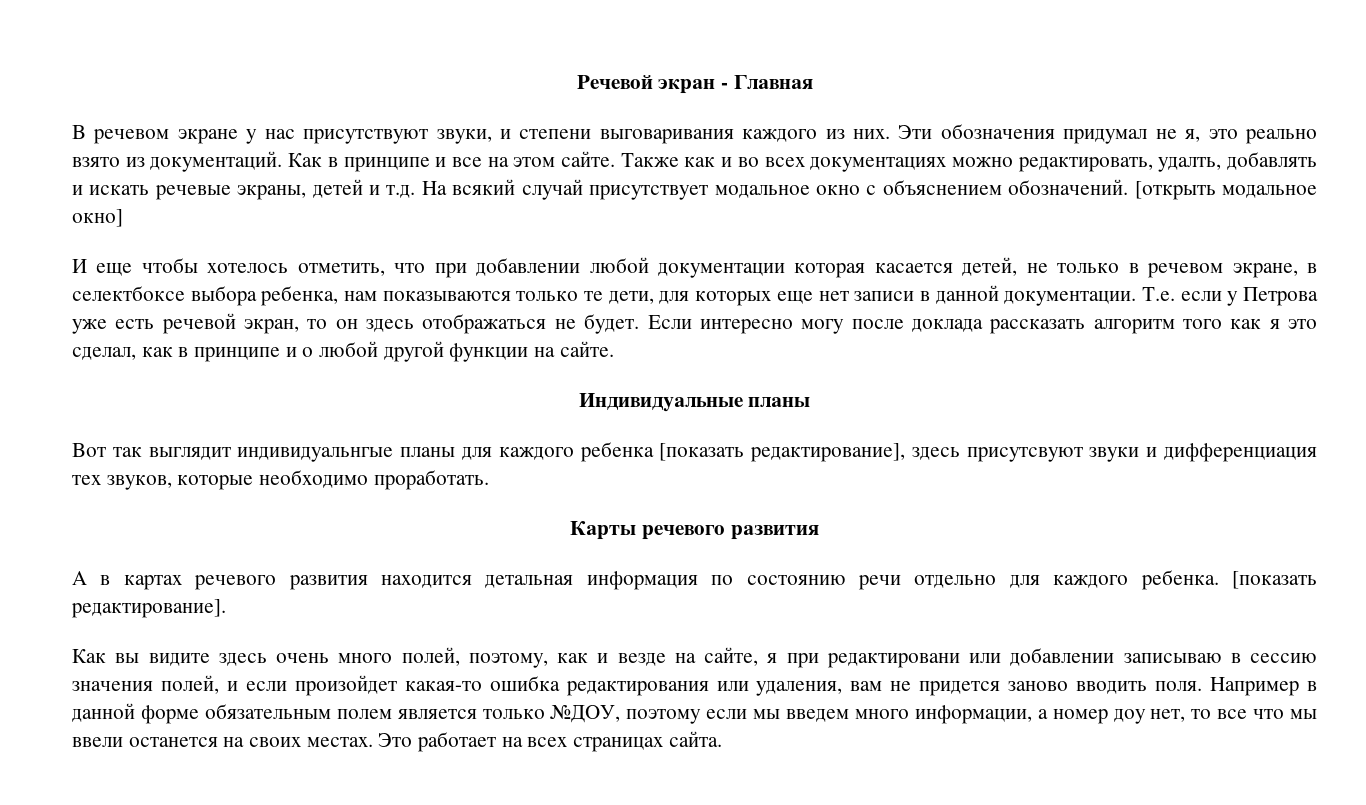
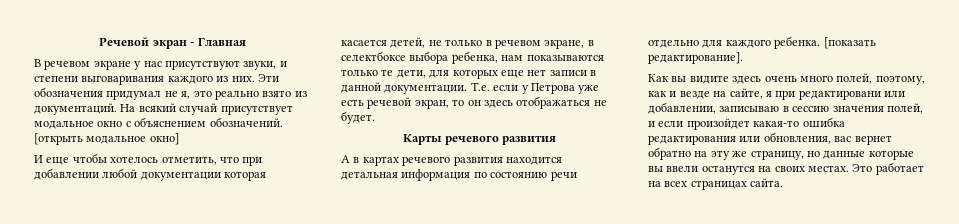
[288,151,1318,172] [72,179,416,200] Как в принципе и все на этом сайте. Также как и во всех документациях можно редактировать, удалть, добавлять и искать речевые экраны, детей и т.д. -> (117, 109) none
[647,315,1317,334] [72,341,614,362] [578,393,811,412] [72,442,1317,462] [72,470,489,490] Если интересно могу после доклада рассказать алгоритм того как я это сделал, как в принципе и о любой другой функции на сайте. // Индивидуальные планы // Вот так выглядит индивидуальнгые планы для каждого ребенка [показать редактирование], здесь присутсвуют звуки и дифференциация тех звуков, которые необходимо проработать. -> (375, 117) none
[1010,648,1115,666] добавлении -> [648,102,716,114] добавлении,
[756,677,1317,696] [72,703,1318,724] [72,737,218,747] удаления, вам не придется заново вводить поля. Например в данной форме обязательным полем является только №ДОУ, поэтому если мы введем много информации, а номер доу нет, то все что мы ввели останется -> [763,132,892,145] [648,147,914,160] [648,165,755,175] обновления, вас вернет обратно на эту же страницу, но данные которые вы ввели останутся

